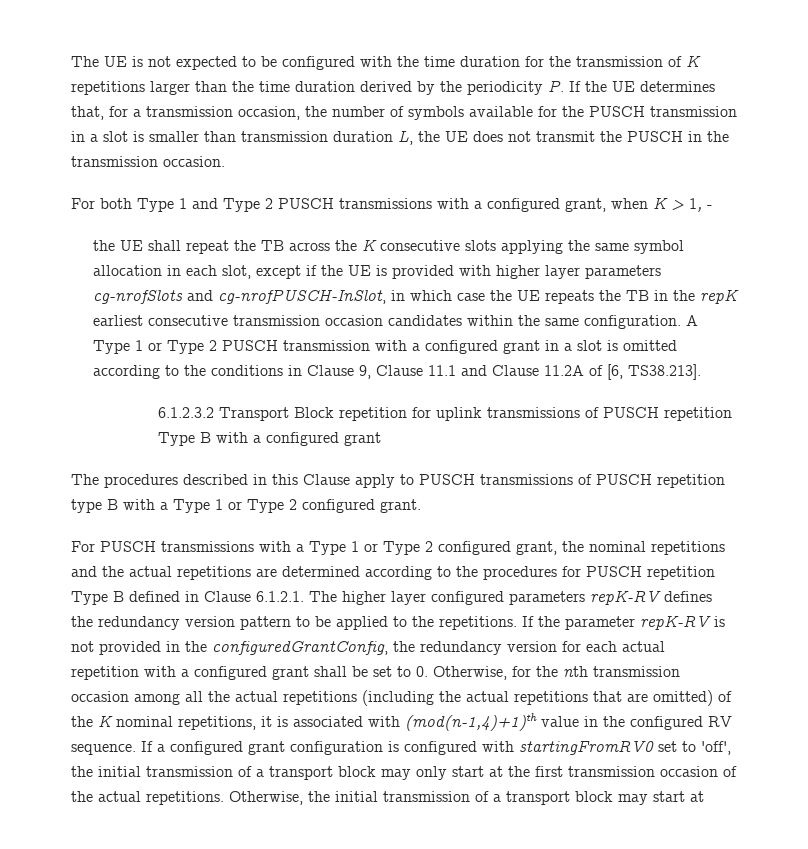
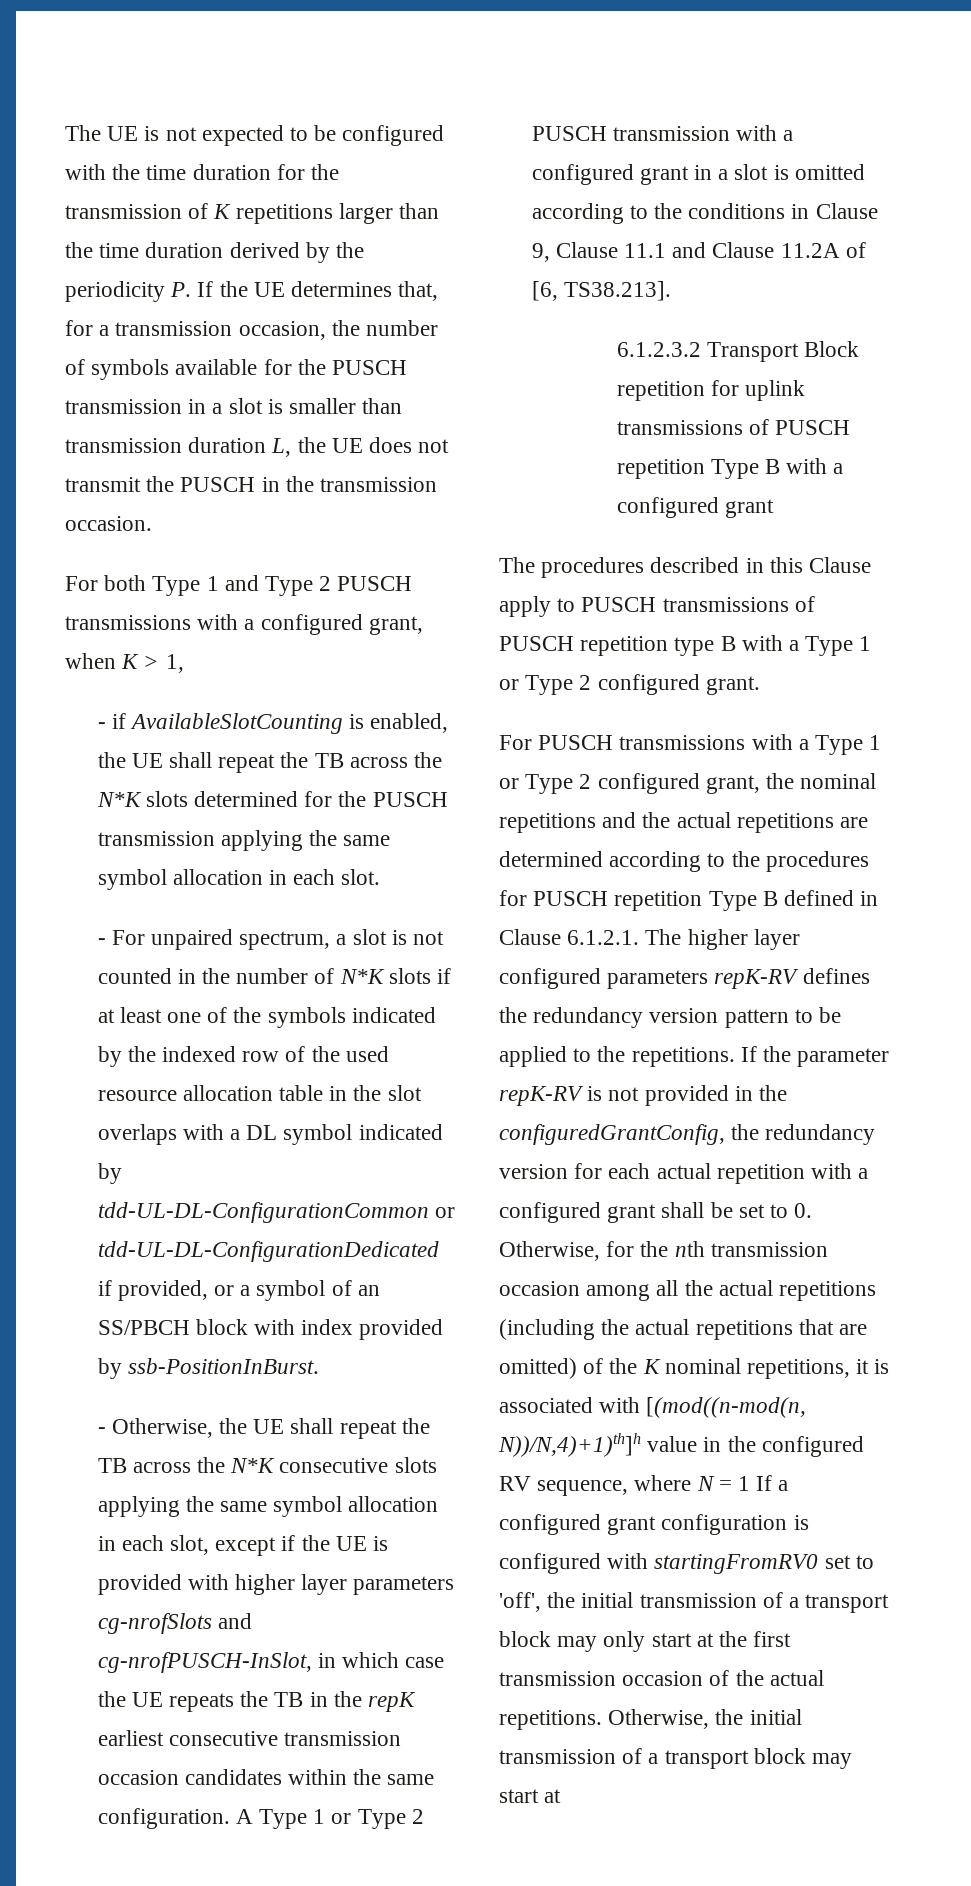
[707,205,712,209] [92,239,377,254] - // the UE shall repeat the TB across the K -> [97,713,449,734] [97,752,443,773] [96,791,448,807] [97,830,391,851] [97,869,381,890] [97,929,445,950] [97,968,452,984] [97,1007,436,1028] [97,1046,389,1067] [97,1085,422,1101] [97,1124,443,1145] [97,1163,122,1184] [97,1202,455,1223] [97,1241,439,1262] [97,1280,380,1301] [97,1319,444,1340] [97,1358,319,1379] [97,1418,430,1439] [97,1457,276,1473] // - if AvailableSlotCounting is enabled, the UE shall repeat the TB across the N*K slots determined for the PUSCH transmission applying the same symbol allocation in each slot. // - For unpaired spectrum, a slot is not counted in the number of N*K slots if at least one of the symbols indicated by the indexed row of the used resource allocation table in the slot overlaps with a DL symbol indicated by tdd-UL-DL-ConfigurationCommon or tdd-UL-DL-ConfigurationDedicated if provided, or a symbol of an SS/PBCH block with index provided by ssb-PositionInBurst. // - Otherwise, the UE shall repeat the TB across the N*K
[405,713,537,731] (mod(n-1,4)+1)th -> [646,1397,807,1418] [498,1433,641,1457] [(mod((n-mod(n, N))/N,4)+1)th]h
[71,744,136,755] sequence. -> [537,1475,751,1496] sequence, where N = 1

